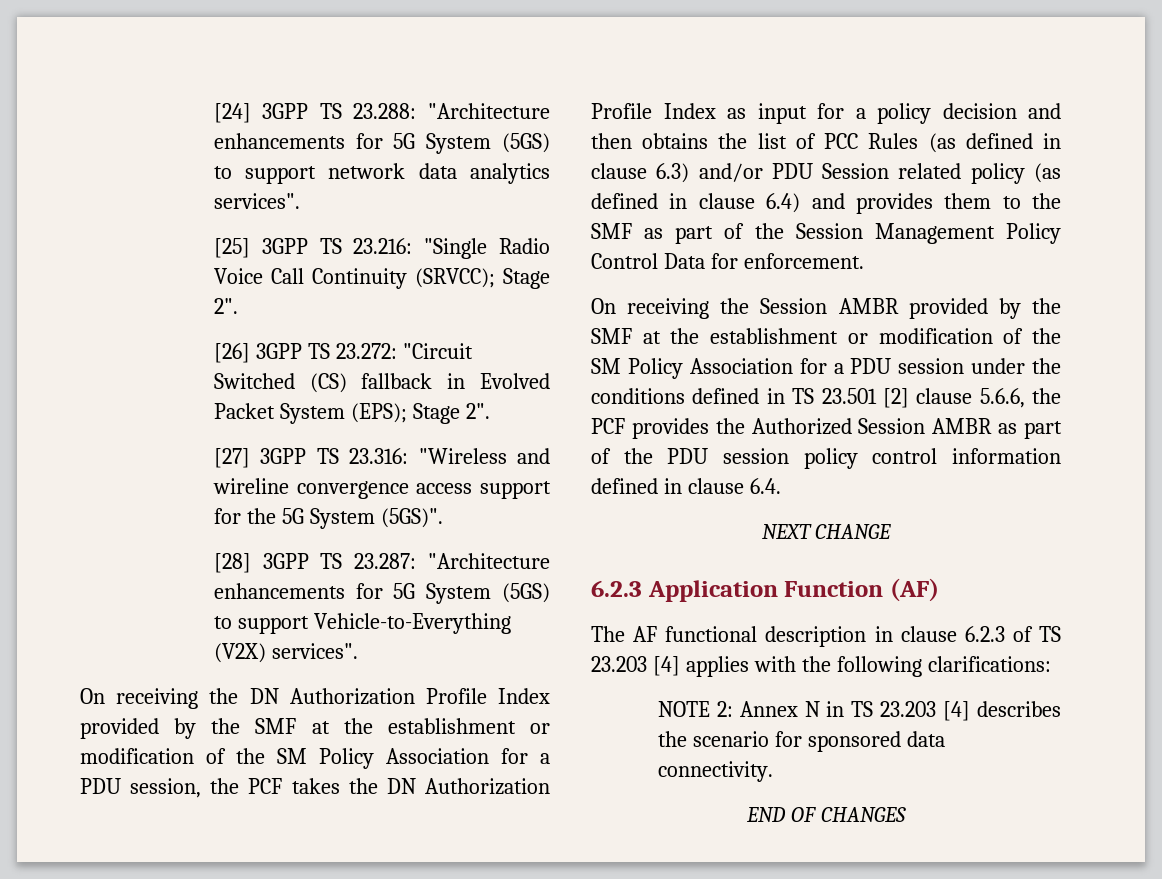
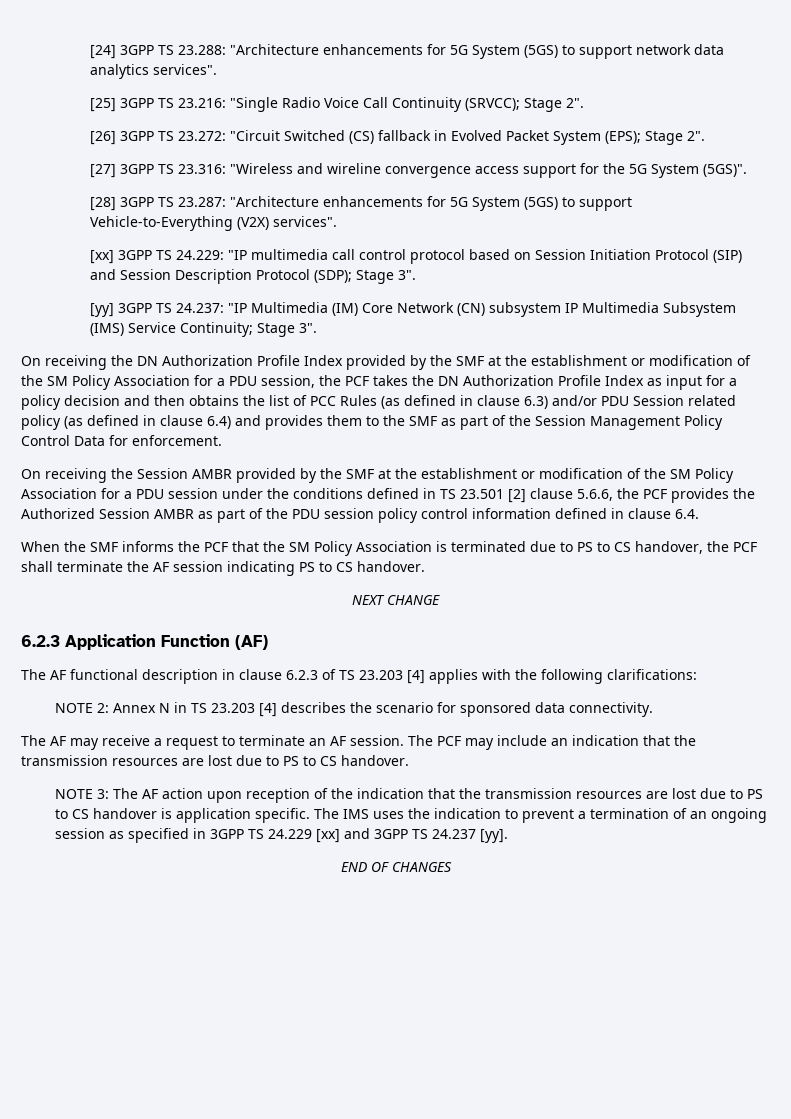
(358, 651) none -> [89,249,742,264] [89,269,416,284] [89,302,736,317] [89,322,317,337] // [xx] 3GPP TS 24.229: "IP multimedia call control protocol based on Session Initiation Protocol (SIP) and Session Description Protocol (SDP); Stage 3". // [yy] 3GPP TS 24.237: "IP Multimedia (IM) Core Network (CN) subsystem IP Multimedia Subsystem (IMS) Service Continuity; Stage 3".
(781, 486) none -> [21,541,757,556] [21,561,425,576] // When the SMF informs the PCF that the SM Policy Association is terminated due to PS to CS handover, the PCF shall terminate the AF session indicating PS to CS handover.
(773, 771) none -> [21,735,696,750] [21,755,409,766] [55,788,764,803] [55,808,768,823] [55,828,509,843] // The AF may receive a request to terminate an AF session. The PCF may include an indication that the transmission resources are lost due to PS to CS handover. // NOTE 3: The AF action upon reception of the indication that the transmission resources are lost due to PS to CS handover is application specific. The IMS uses the indication to prevent a termination of an ongoing session as specified in 3GPP TS 24.229 [xx] and 3GPP TS 24.237 [yy].

